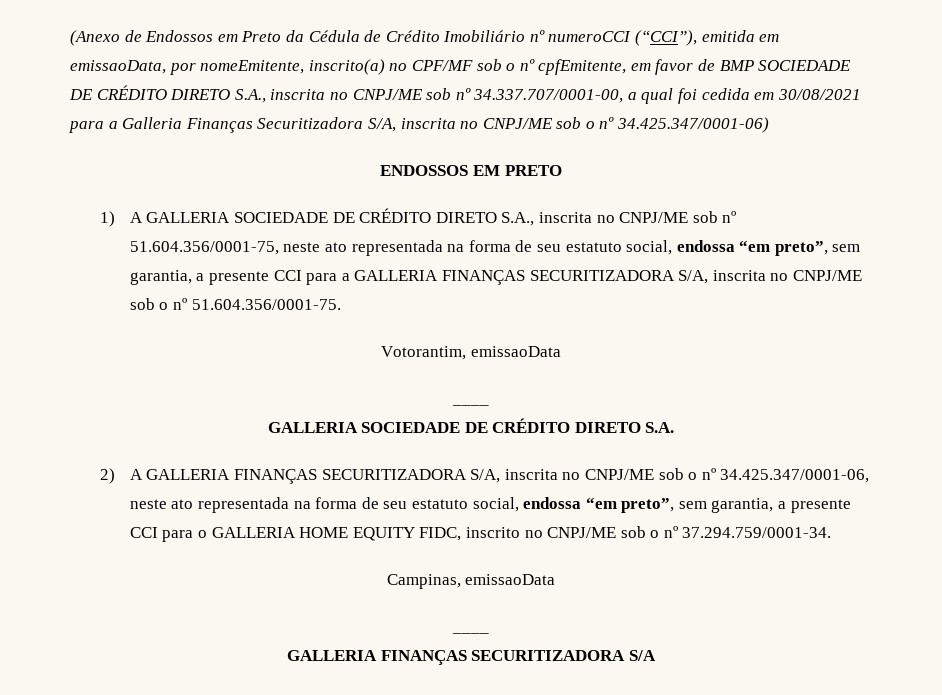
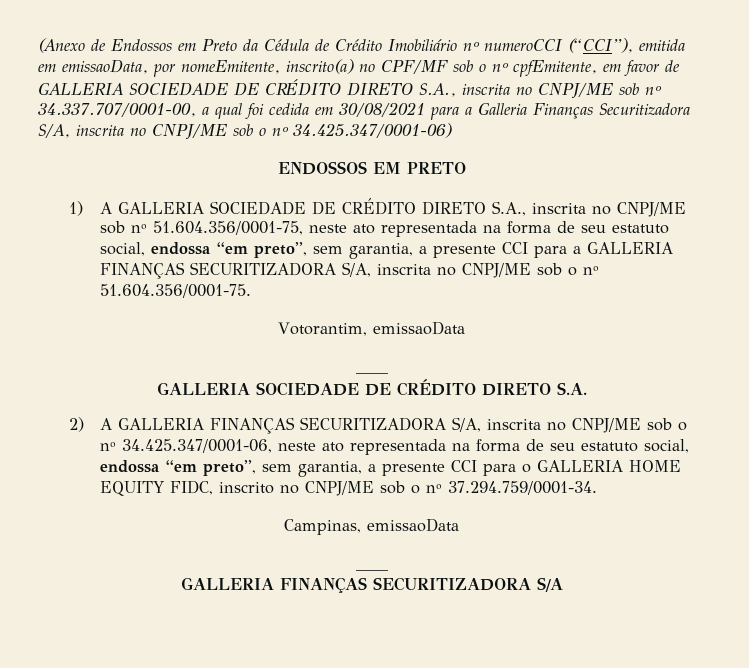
[719,60,754,71] BMP -> [38,82,124,96] GALLERIA

